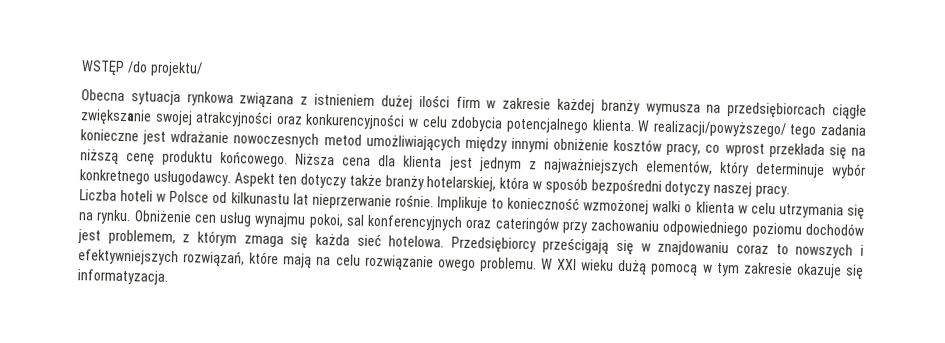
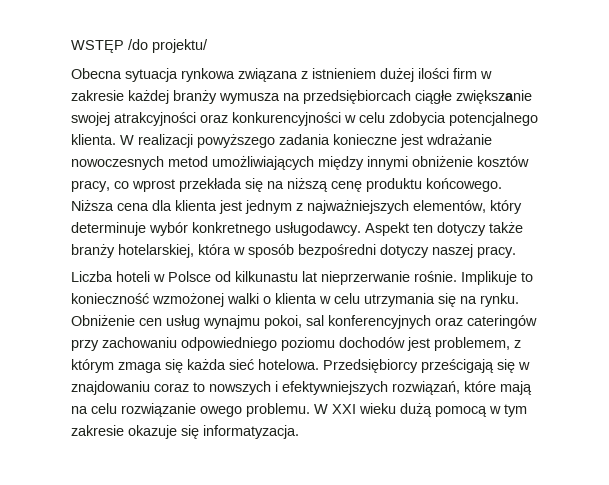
[652,120,818,138] realizacji/powyższego/ tego -> [138,134,275,148] realizacji powyższego

